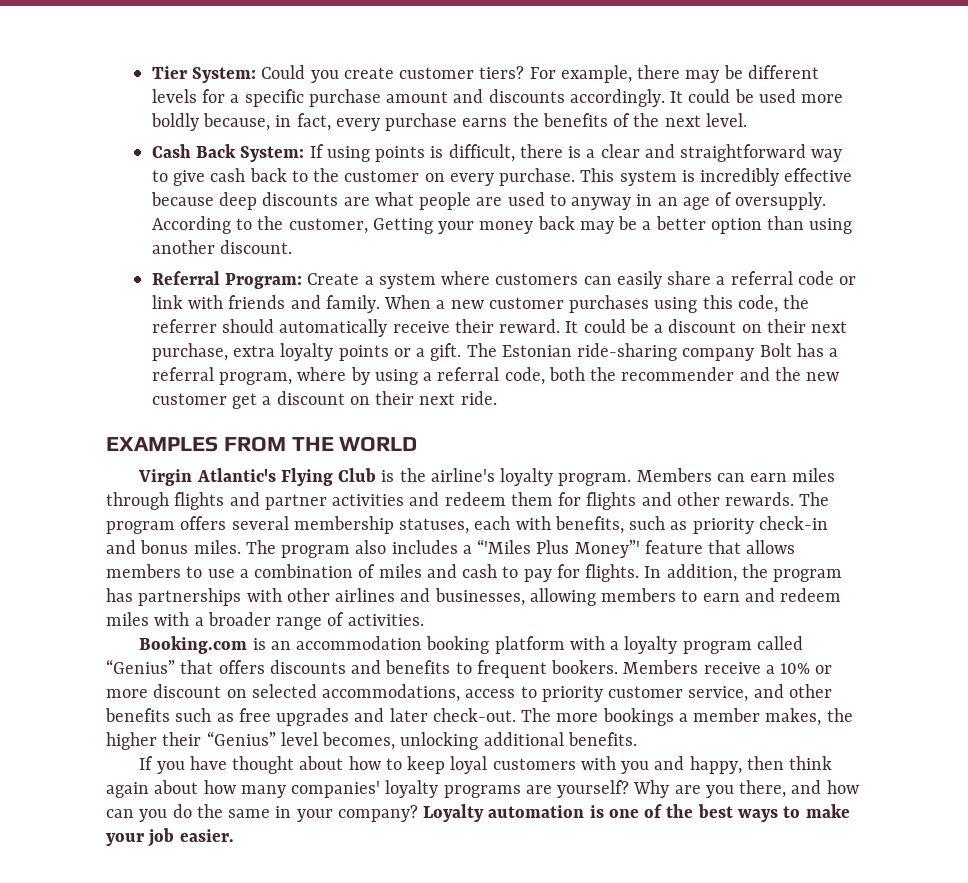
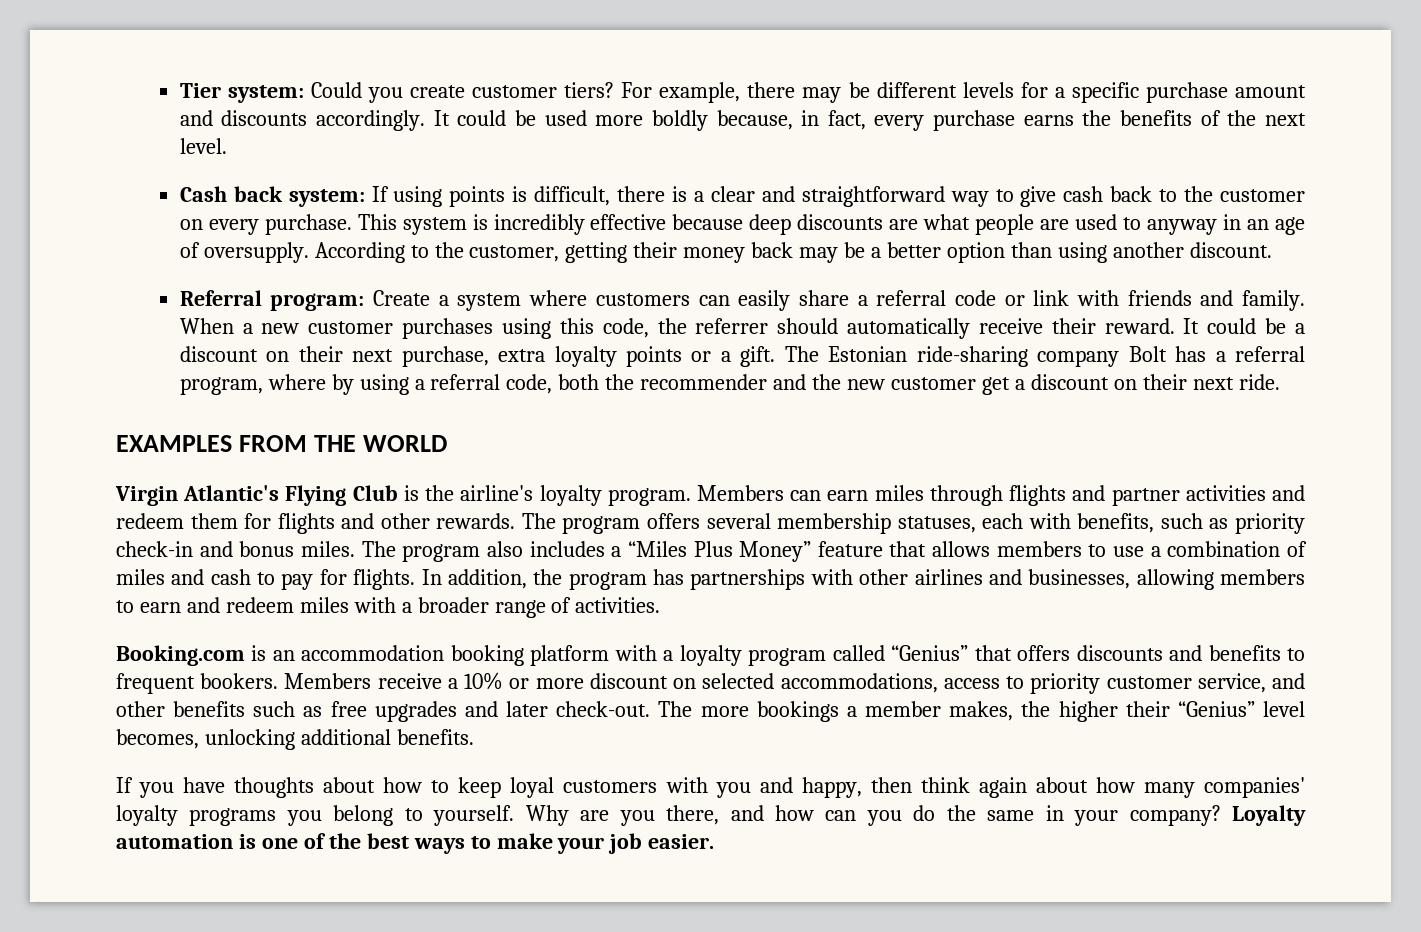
[191,67,256,83] System: -> [227,85,304,103] system:
[195,144,305,162] Back System: -> [233,186,365,207] back system:
[372,218,475,234] Getting your -> [565,242,678,263] getting their
[224,273,302,289] Program: -> [270,293,365,311] program:
[477,539,640,558] “'Miles Plus Money”' -> [627,541,812,562] “Miles Plus Money”
[232,756,295,774] thought -> [234,777,315,798] thoughts
[525,780,630,798] are yourself? -> [286,805,515,826] you belong to yourself.

